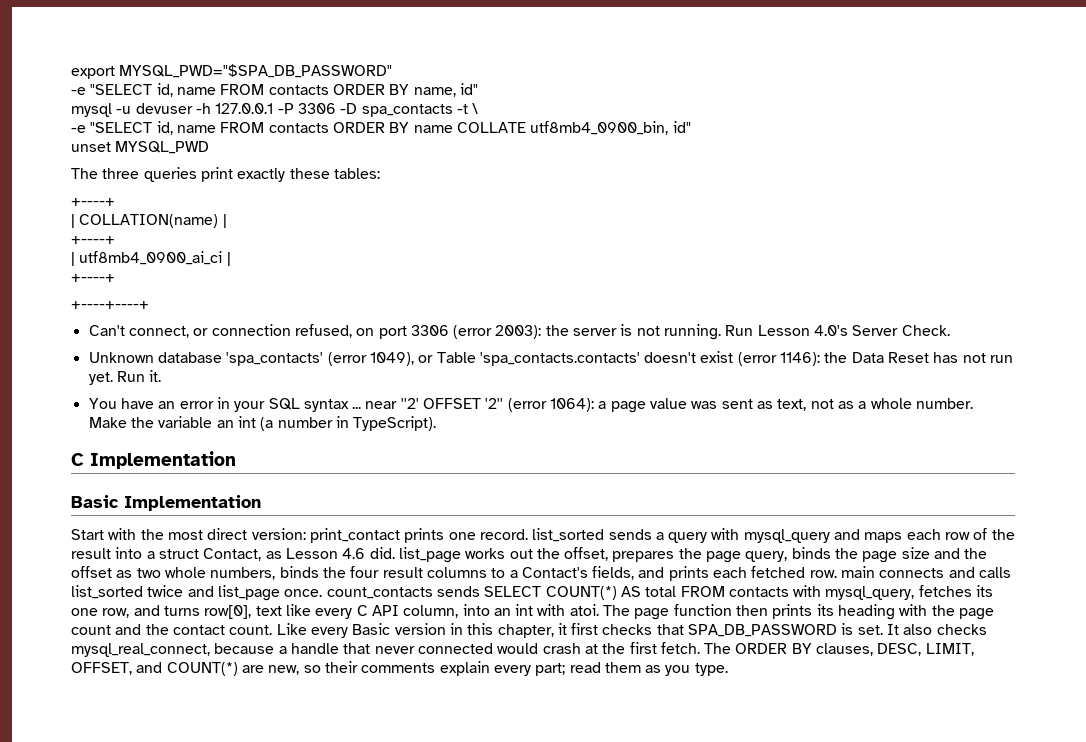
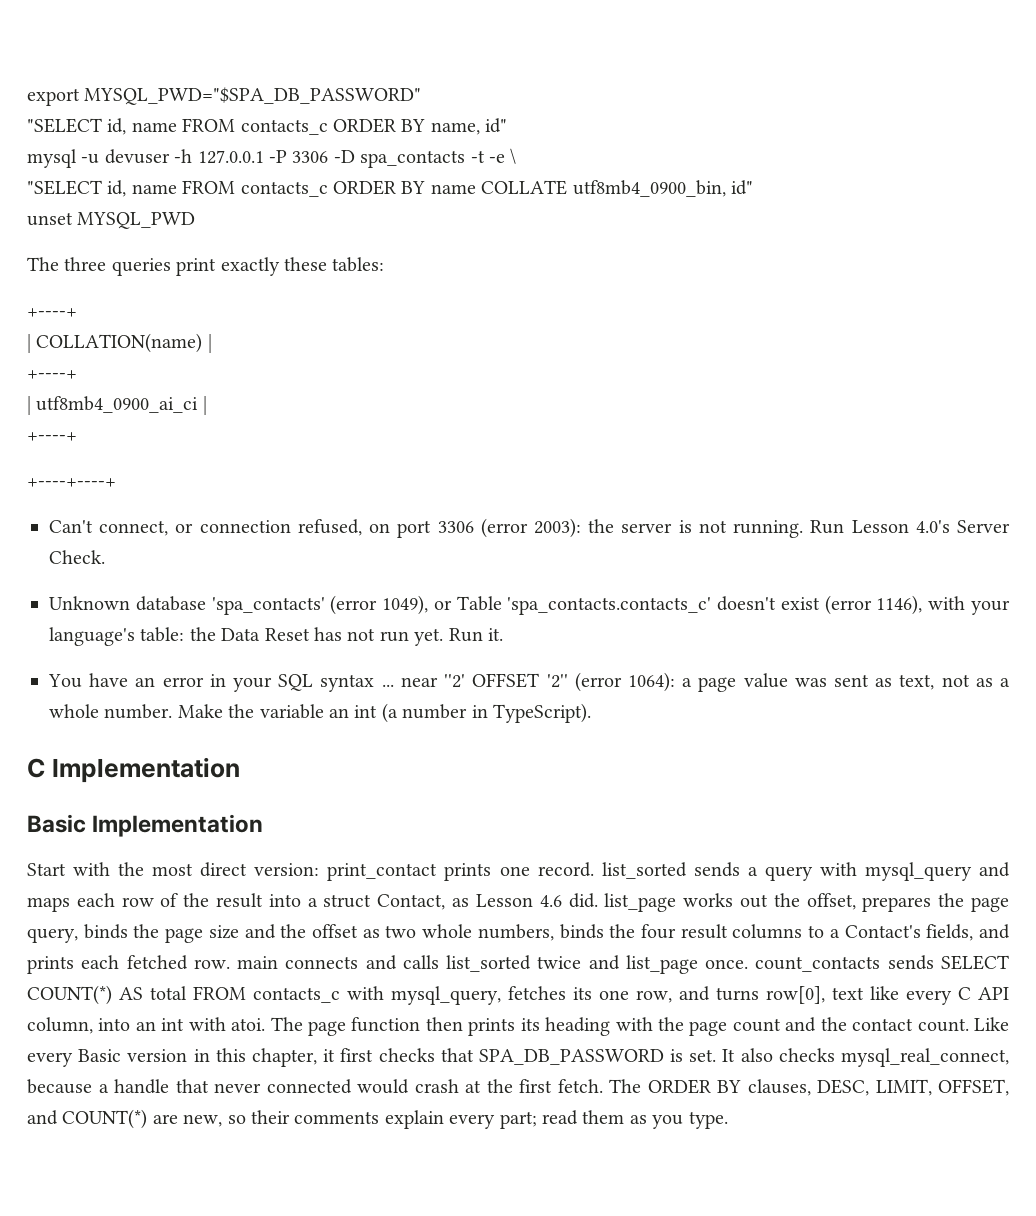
[71,83,329,97] -e "SELECT id, name FROM contacts -> [27,118,328,135] "SELECT id, name FROM contacts_c
(468, 109) none -> [488,154,505,163] -e
[71,121,329,135] -e "SELECT id, name FROM contacts -> [27,180,328,197] "SELECT id, name FROM contacts_c
[479,352,640,366] 'spa_contacts.contacts' -> [507,597,712,615] 'spa_contacts.contacts_c'
[780,352,821,366] 1146): -> [876,595,1010,615] [49,627,185,646] 1146), with your language's table:
[728,587,789,597] contacts -> [253,987,340,1003] contacts_c

